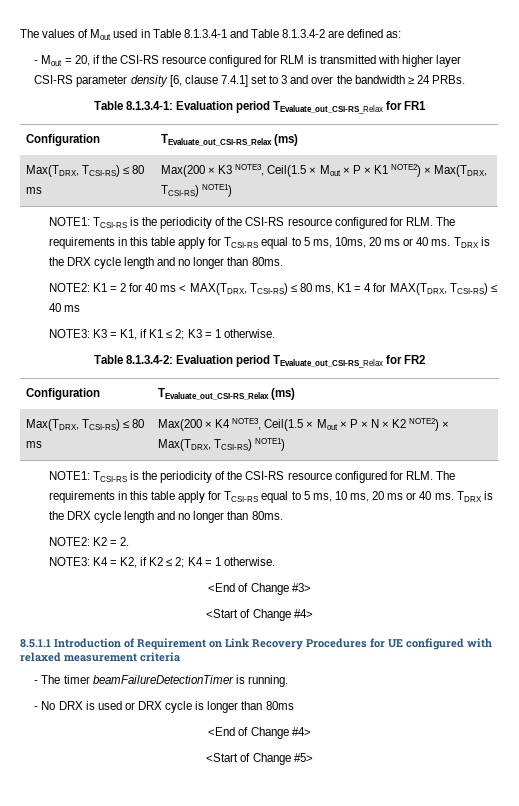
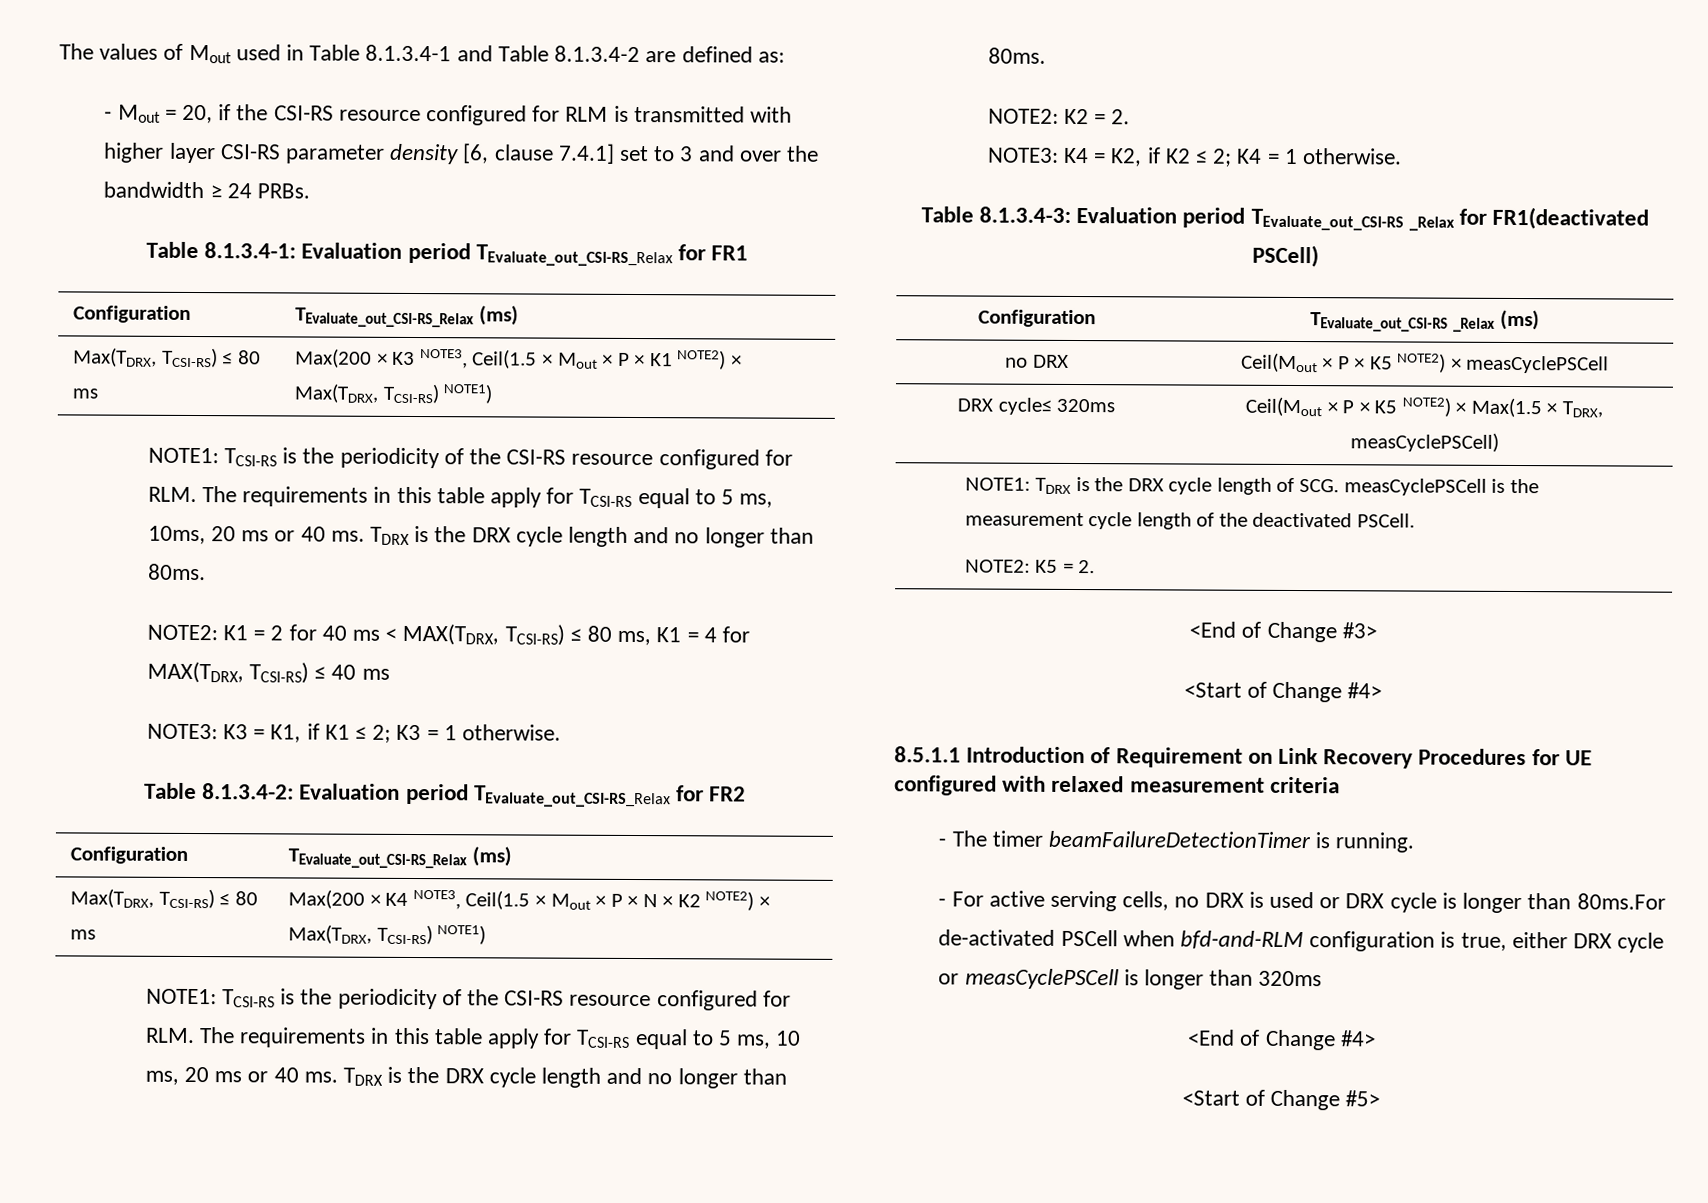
(275, 561) none -> [920,206,1650,231] [1251,244,1319,268] [978,309,1096,328] [1310,309,1540,332] [1005,354,1069,368] [1240,352,1610,374] [956,397,1116,415] [1245,396,1603,418] [1349,432,1499,452] [964,477,1539,496] [964,512,1415,530] [964,559,1096,574] // Table 8.1.3.4-3: Evaluation period TEvaluate_out_CSI-RS _Relax for FR1(deactivated PSCell) // Configuration | TEvaluate_out_CSI-RS _Relax (ms) // no DRX | Ceil(Mout × P × K5 NOTE2) × measCyclePSCell // DRX cycle≤ 320ms | Ceil(Mout × P × K5 NOTE2) × Max(1.5 × TDRX, measCyclePSCell) // NOTE1: TDRX is the DRX cycle length of SCG. measCyclePSCell is the measurement cycle length of the deactivated PSCell. // NOTE2: K5 = 2.
[41,701,56,710] No -> [951,890,1200,912] For active serving cells, no
[265,701,294,710] 80ms -> [1576,893,1666,910] [938,929,1665,953] [938,968,1323,990] 80ms.For de-activated PSCell when bfd-and-RLM configuration is true, either DRX cycle or measCyclePSCell is longer than 320ms

